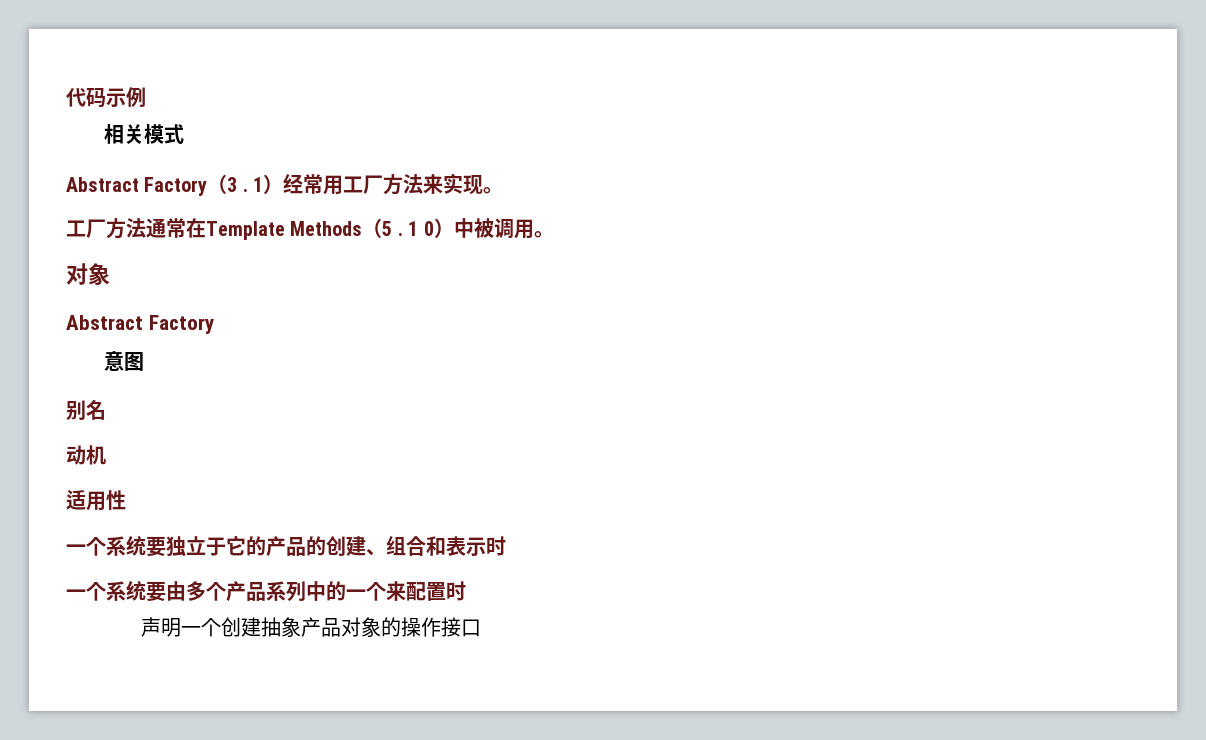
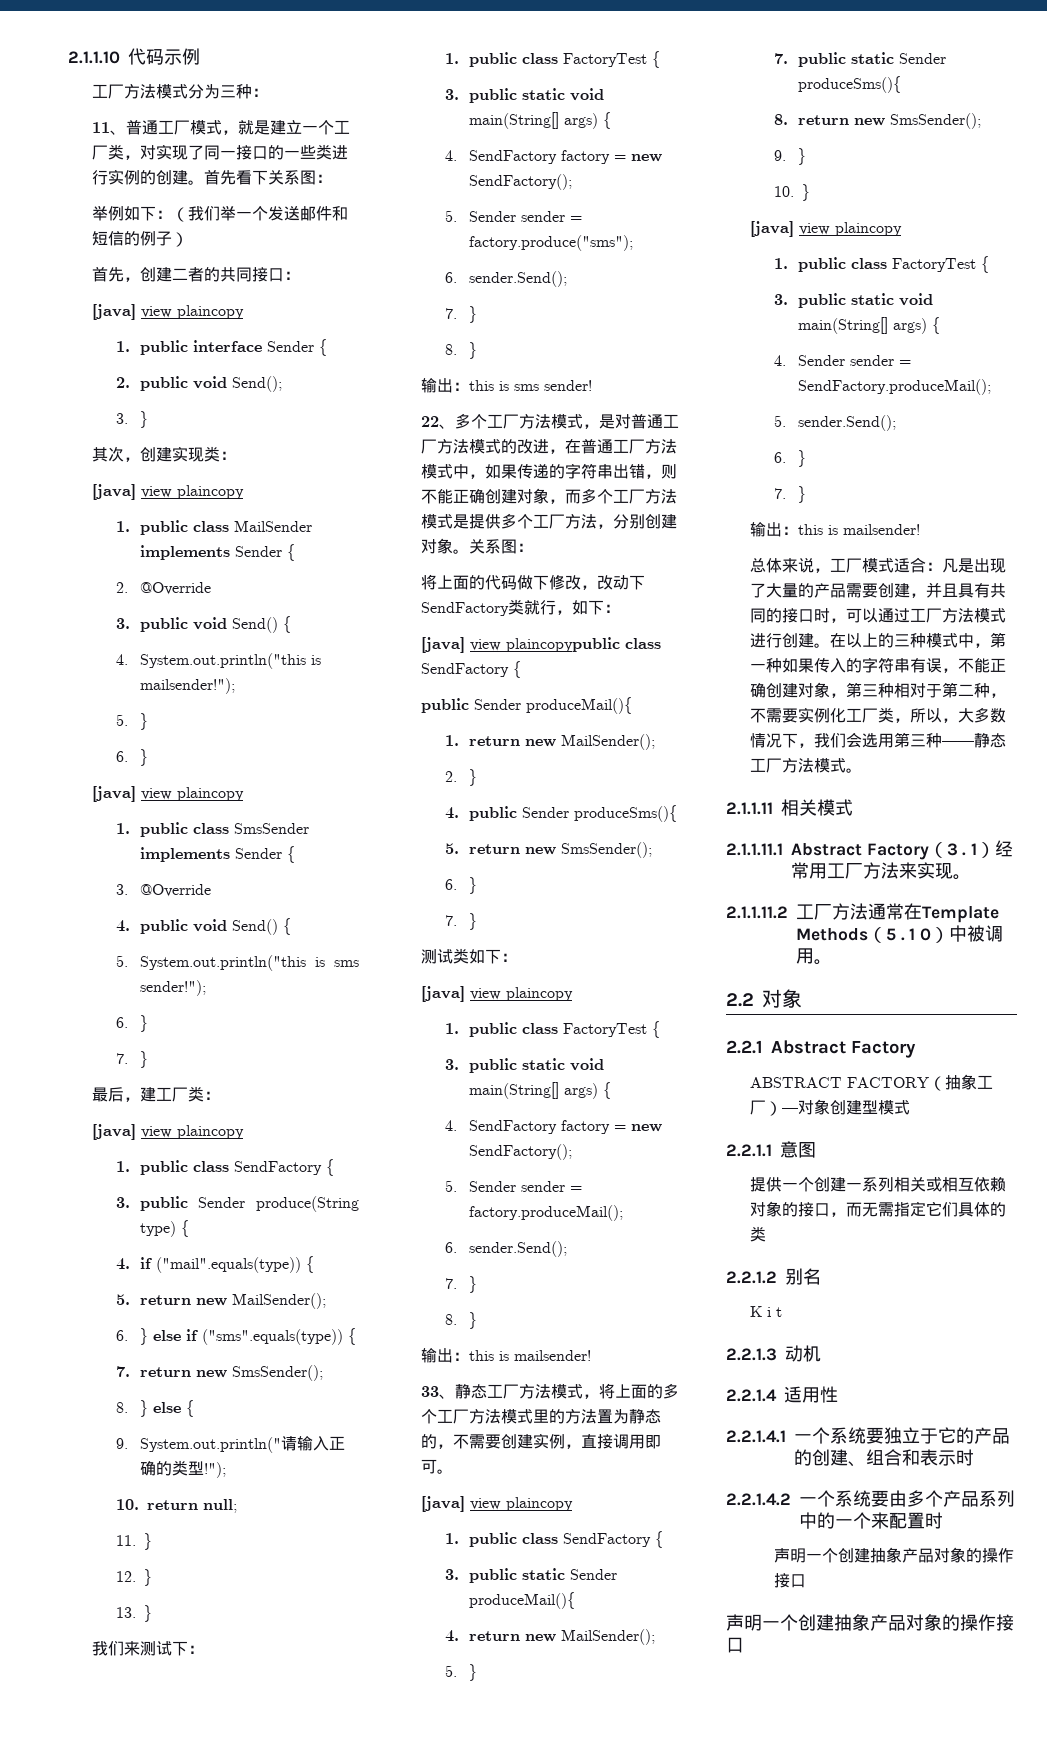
(66, 97) none -> [68,51,120,64] 2.1.1.10
(146, 97) none -> [91,84,268,99] [91,120,350,135] [91,144,348,160] [91,169,332,185] [91,205,348,222] [91,231,188,247] [91,267,300,282] [91,304,244,320] [115,339,327,356] [115,376,282,392] [115,411,148,428] [91,446,236,462] [91,484,244,500] [115,520,312,535] [139,544,295,561] [115,582,211,595] [115,616,291,633] [115,653,321,669] [139,678,235,694] [115,713,148,730] [115,749,148,766] [91,786,244,802] [115,822,309,837] [139,846,295,863] [115,884,211,897] [115,918,291,935] [115,955,359,971] [139,980,206,996] [115,1015,148,1032] [115,1051,148,1068] [91,1086,220,1102] [91,1124,244,1140] [115,1159,334,1176] [115,1196,359,1212] [139,1220,189,1237] [115,1256,314,1273] [115,1293,326,1309] [115,1328,356,1345] [115,1365,323,1381] [115,1400,194,1417] [115,1436,345,1453] [139,1460,226,1478] [115,1499,237,1513] [115,1533,152,1550] [115,1569,152,1586] [115,1605,152,1622] [91,1641,204,1656] [444,51,660,68] [444,88,604,103] [468,112,611,129] [444,150,662,164] [468,174,572,190] [444,210,582,222] [468,235,633,251] [444,271,567,287] [444,306,477,323] [444,342,477,359] [420,378,592,393] [420,413,679,429] [420,439,677,454] [420,463,677,479] [420,488,677,504] [420,513,677,529] [420,538,533,554] [420,574,645,590] [420,599,620,616] [420,637,661,653] [420,661,521,678] [420,697,632,714] [444,734,655,750] [444,769,477,786] [444,805,677,822] [444,842,652,858] [444,877,477,894] [444,913,477,930] [420,948,517,964] [420,986,573,1002] [444,1021,660,1038] [444,1058,604,1073] [468,1082,611,1099] [444,1120,662,1134] [468,1144,572,1160] [444,1180,582,1192] [468,1205,623,1221] [444,1241,567,1257] [444,1276,477,1293] [444,1312,477,1329] [420,1348,591,1363] [420,1383,679,1399] [420,1408,661,1424] [420,1433,661,1449] [420,1459,453,1474] [420,1496,573,1512] [444,1531,663,1548] [444,1568,617,1583] [468,1592,575,1609] [444,1629,655,1645] [444,1664,477,1681] [773,52,946,67] [797,76,901,93] [773,113,981,129] [773,148,806,165] [773,184,810,201] [749,221,902,237] [773,256,989,273] [773,293,933,308] [797,317,940,334] [773,355,911,366] [797,379,991,395] [773,415,896,431] [773,450,806,467] [773,486,806,503] [749,522,920,537] [749,557,1006,573] [749,582,1006,598] [749,608,1006,623] [749,632,1006,648] [749,657,1006,673] [749,682,1006,698] [749,707,1006,723] [749,732,1006,748] [749,758,862,773] [726,802,773,815] 工厂方法模式分为三种： // 11、普通工厂模式，就是建立一个工厂类，对实现了同一接口的一些类进行实例的创建。首先看下关系图： // 举例如下：（我们举一个发送邮件和短信的例子） // 首先，创建二者的共同接口： // [java] view plaincopy // 1. public interface Sender { // 2. public void Send(); // 3. } // 其次，创建实现类： // [java] view plaincopy // 1. public class MailSender implements Sender { // 2. @Override // 3. public void Send() { // 4. System.out.println("this is mailsender!"); // 5. } // 6. } // [java] view plaincopy // 1. public class SmsSender implements Sender { // 3. @Override // 4. public void Send() { // 5. System.out.println("this is sms sender!"); // 6. } // 7. } // 最后，建工厂类： // [java] view plaincopy // 1. public class SendFactory { // 3. public Sender produce(String type) { // 4. if ("mail".equals(type)) { // 5. return new MailSender(); // 6. } else if ("sms".equals(type)) { // 7. return new SmsSender(); // 8. } else { // 9. System.out.println("请输入正确的类型!"); // 10. return null; // 11. } // 12. } // 13. } // 我们来测试下： // 1. public class FactoryTest { // 3. public static void main(String[] args) { // 4. SendFactory factory = new SendFactory(); // 5. Sender sender = factory.produce("sms"); // 6. sender.Send(); // 7. } // 8. } // 输出：this is sms sender! // 22、多个工厂方法模式，是对普通工厂方法模式的改进，在普通工厂方法模式中，如果传递的字符串出错，则不能正确创建对象，而多个工厂方法模式是提供多个工厂方法，分别创建对象。关系图： // 将上面的代码做下修改，改动下SendFactory类就行，如下： // [java] view plaincopypublic class SendFactory { // public Sender produceMail(){ // 1. return new MailSender(); // 2. } // 4. public Sender produceSms(){ // 5. return new SmsSender(); // 6. } // 7. } // 测试类如下： // [java] view plaincopy // 1. public class FactoryTest { // 3. public static void main(String[] args) { // 4. SendFactory factory = new SendFactory(); // 5. Sender sender = factory.produceMail(); // 6. sender.Send(); // 7. } // 8. } // 输出：this is mailsender! // 33、静态工厂方法模式，将上面的多个工厂方法模式里的方法置为静态的，不需要创建实例，直接调用即可。 // [java] view plaincopy // 1. public class SendFactory { // 3. public static Sender produceMail(){ // 4. return new MailSender(); // 5. } // 7. public static Sender produceSms(){ // 8. return new SmsSender(); // 9. } // 10. } // [java] view plaincopy // 1. public class FactoryTest { // 3. public static void main(String[] args) { // 4. Sender sender = SendFactory.produceMail(); // 5. sender.Send(); // 6. } // 7. } // 输出：this is mailsender! // 总体来说，工厂模式适合：凡是出现了大量的产品需要创建，并且具有共同的接口时，可以通过工厂方法模式进行创建。在以上的三种模式中，第一种如果传入的字符串有误，不能正确创建对象，第三种相对于第二种，不需要实例化工厂类，所以，大多数情况下，我们会选用第三种——静态工厂方法模式。 // 2.1.1.11
(184, 134) none -> [726,843,783,856] 2.1.1.11.1
(504, 190) none -> [726,906,788,919] 2.1.1.11.2
(554, 234) none -> [726,993,754,1007] 2.2
(110, 274) none -> [726,1040,763,1054] 2.2.1
[103,351,144,371] [66,400,106,421] 意图 // 别名 // -> [749,1074,993,1091] [749,1099,910,1116] [726,1141,816,1158] [749,1177,1006,1192] [749,1201,1006,1217] [749,1226,766,1242] [726,1268,821,1285] [749,1306,782,1317] [726,1348,777,1361] ABSTRACT FACTORY（抽象工厂）—对象创建型模式 // 2.2.1.1意图 // 提供一个创建一系列相关或相互依赖对象的接口，而无需指定它们具体的类 // 2.2.1.2别名 // K i t // 2.2.1.3
(106, 455) none -> [726,1389,777,1402] 2.2.1.4
(126, 500) none -> [726,1430,786,1443] 2.2.1.4.1
(506, 546) none -> [726,1493,791,1506] 2.2.1.4.2
(482, 628) none -> [726,1614,1014,1631] [726,1637,744,1653] // 声明一个创建抽象产品对象的操作接口

